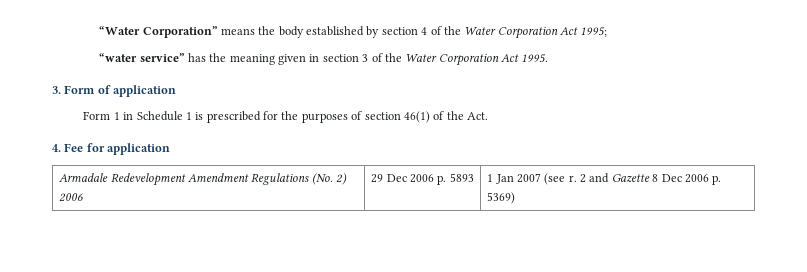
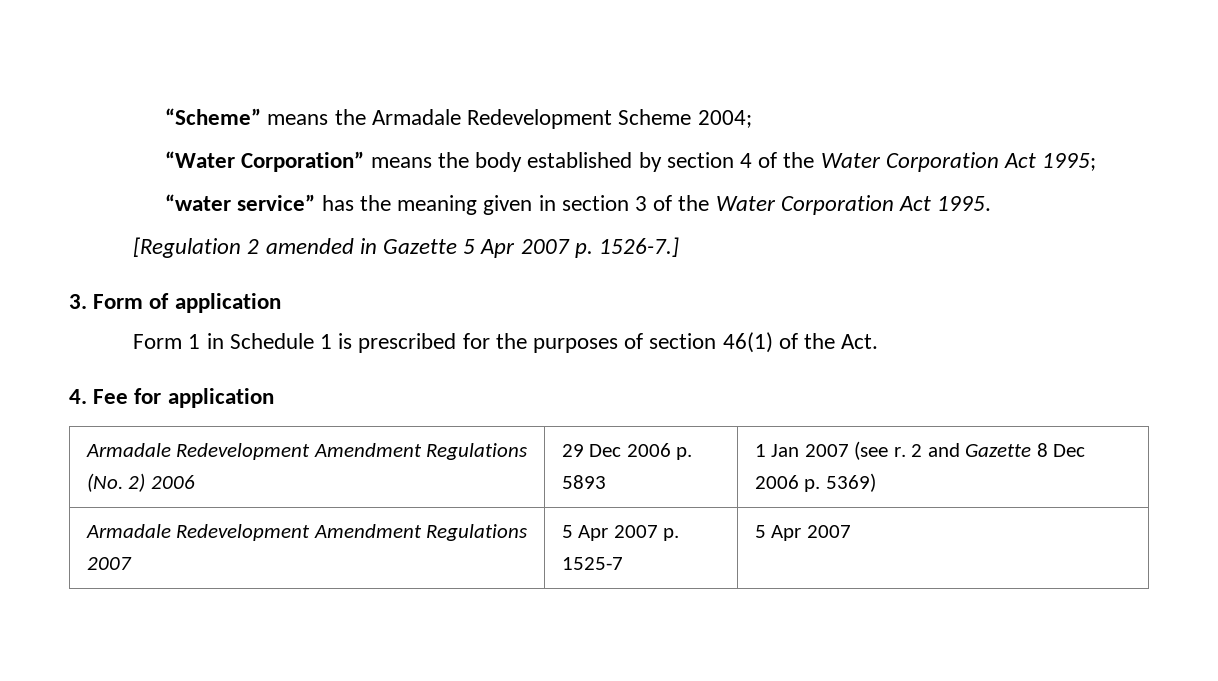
(99, 30) none -> [165,108,752,129] “Scheme” means the Armadale Redevelopment Scheme 2004; //
(549, 58) none -> [133,237,680,258] // [Regulation 2 amended in Gazette 5 Apr 2007 p. 1526-7.]
(516, 198) none -> [85,524,528,541] [86,557,132,570] [561,525,680,541] [561,557,623,570] [754,525,851,541] // Armadale Redevelopment Amendment Regulations 2007 | 5 Apr 2007 p. 1525-7 | 5 Apr 2007

